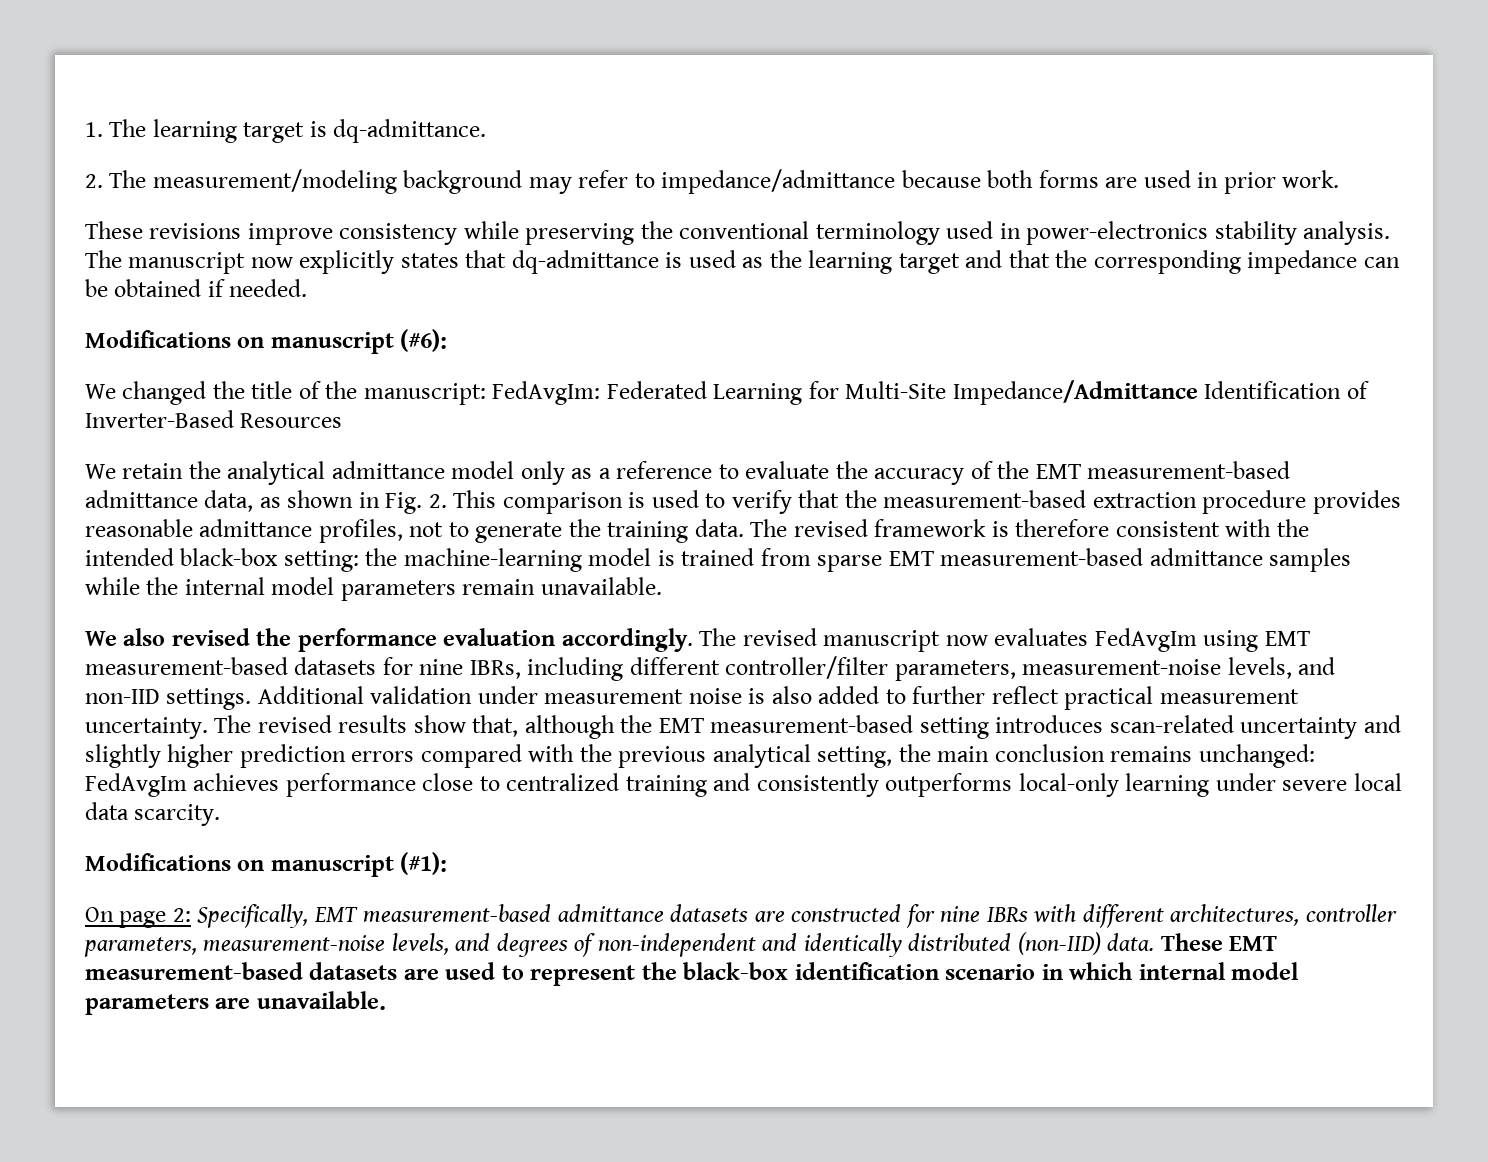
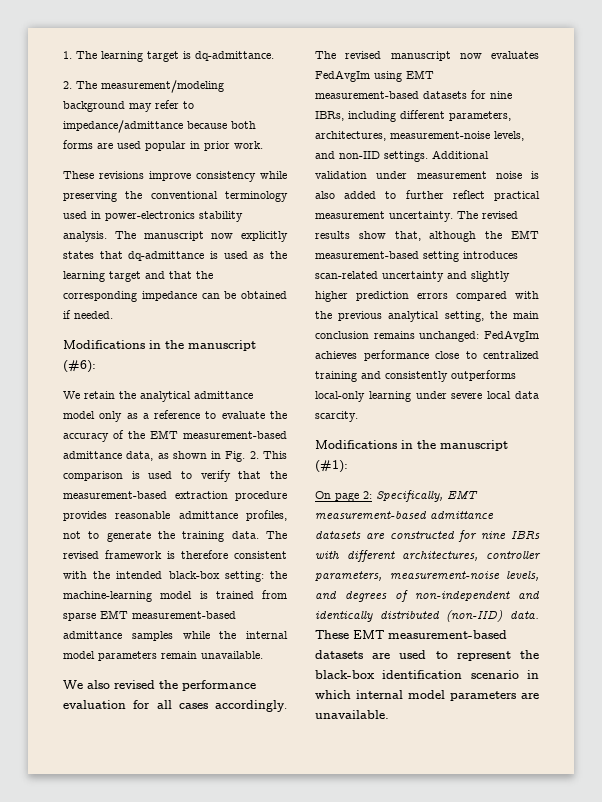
(1191, 179) none -> [145,141,186,151] popular
[237,337,265,348] on -> [149,340,184,349] in the
[85,380,1369,405] [85,410,343,428] // We changed the title of the manuscript: FedAvgIm: Federated Learning for Multi-Site Impedance/Admittance Identification of Inverter-Based Resources -> (96, 366) none
(556, 637) none -> [133,700,208,709] for all cases
[725,656,1016,681] controller/filter parameters, -> [449,111,511,121] [315,131,386,141] parameters, architectures,
[237,860,265,871] on -> [401,440,436,449] in the

